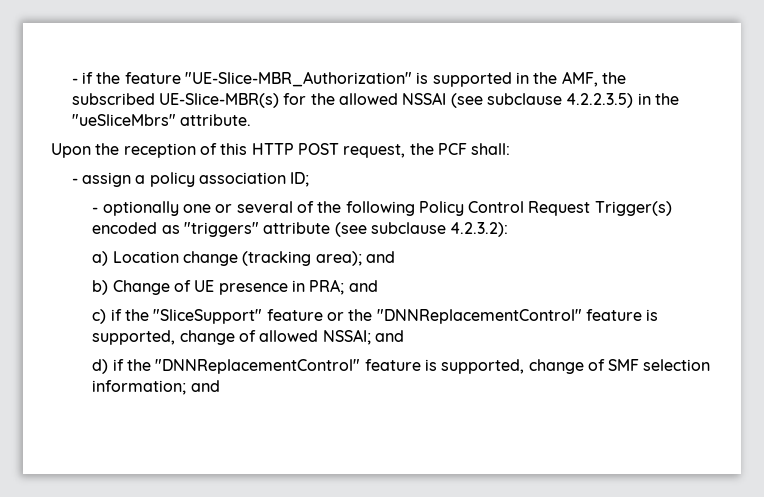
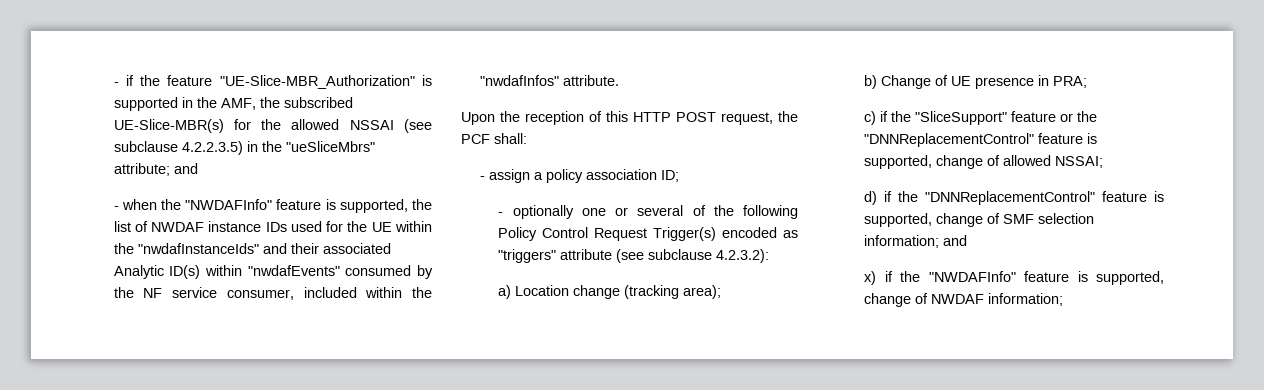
(176, 120) none -> [113,163,198,176] [113,199,432,213] [113,221,432,232] [113,243,391,254] [113,265,433,279] [113,287,433,300] [479,75,559,86] attribute; and // - when the "NWDAFInfo" feature is supported, the list of NWDAF instance IDs used for the UE within the "nwdafInstanceIds" and their associated Analytic ID(s) within "nwdafEvents" consumed by the NF service consumer, included within the "nwdafInfos"
[365,251,395,263] and -> (722, 292) none
[348,280,378,292] and -> (1088, 82) none
[374,330,404,342] and -> (1104, 162) none
(220, 386) none -> [864,271,1164,285] [864,293,1064,307] // x) if the "NWDAFInfo" feature is supported, change of NWDAF information;

